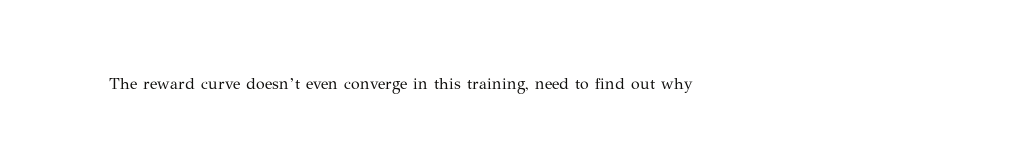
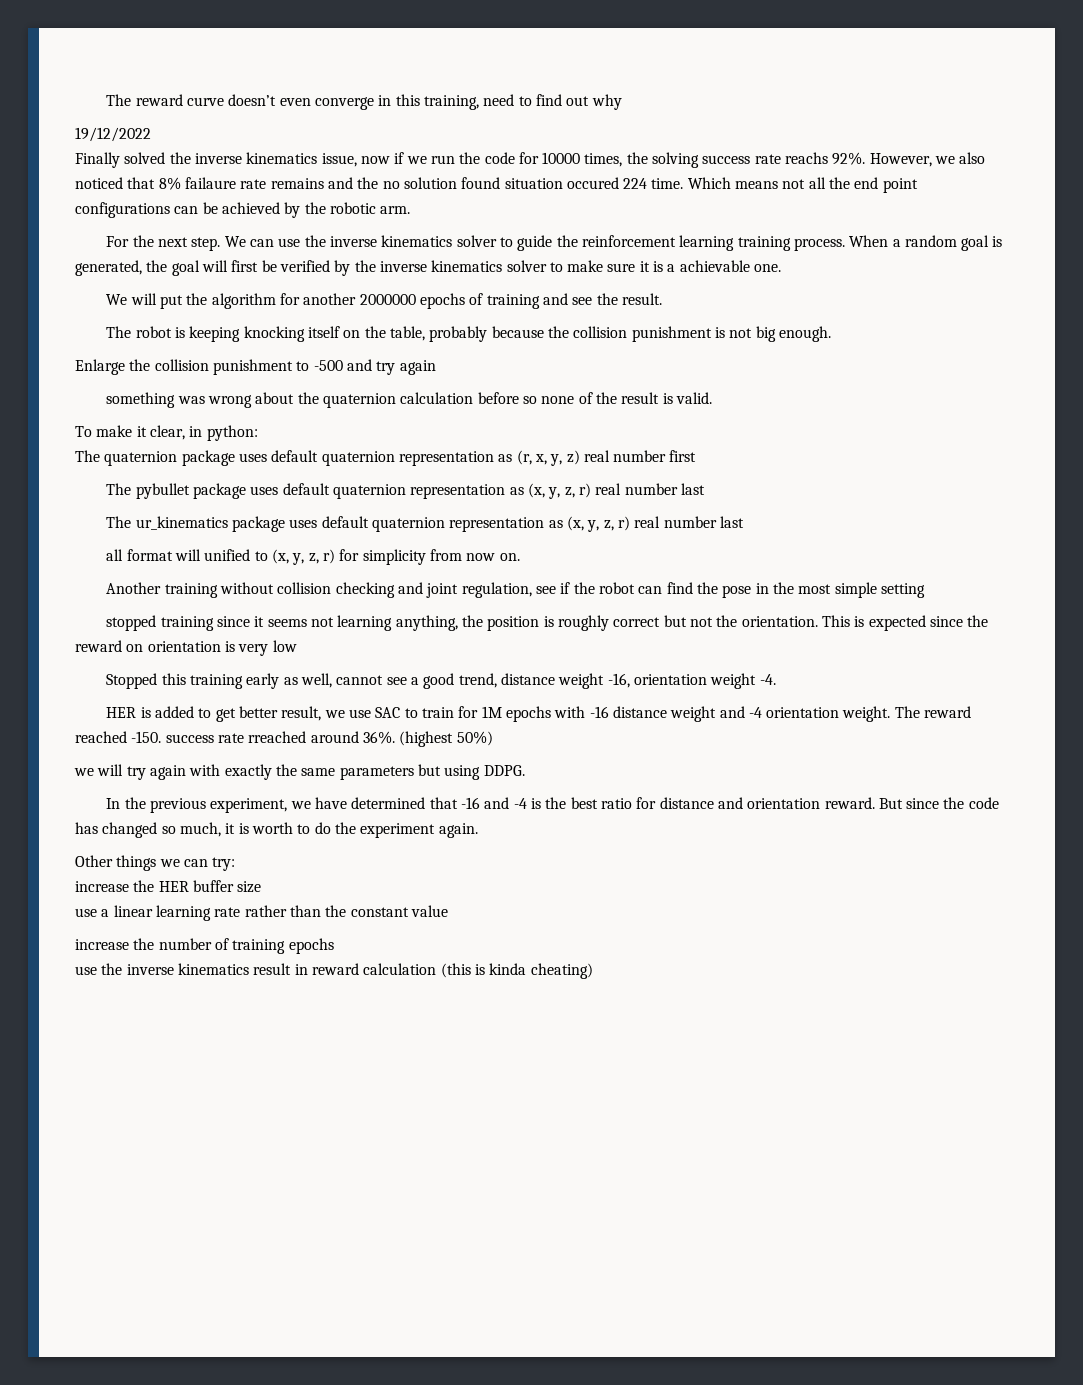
(694, 85) none -> [75,127,151,142] [75,152,986,168] [75,177,918,193] [75,202,411,218] [106,235,1003,251] [75,260,782,276] [106,293,662,309] [106,326,831,342] [75,359,436,375] [106,392,712,408] [75,425,258,441] [75,450,697,466] [106,483,705,499] [106,516,744,532] [106,549,520,565] [106,582,925,598] [106,615,989,631] [75,640,297,656] [106,673,776,689] [106,706,972,722] [75,731,493,747] [74,764,525,780] [106,797,999,813] [75,822,478,838] [75,855,236,871] [75,880,262,893] [75,905,448,921] [75,938,334,954] [75,963,593,979] // 19/12/2022 // Finally solved the inverse kinematics issue, now if we run the code for 10000 times, the solving success rate reachs 92%. However, we also noticed that 8% failaure rate remains and the no solution found situation occured 224 time. Which means not all the end point configurations can be achieved by the robotic arm. // For the next step. We can use the inverse kinematics solver to guide the reinforcement learning training process. When a random goal is generated, the goal will first be verified by the inverse kinematics solver to make sure it is a achievable one. // We will put the algorithm for another 2000000 epochs of training and see the result. // The robot is keeping knocking itself on the table, probably because the collision punishment is not big enough. // Enlarge the collision punishment to -500 and try again // something was wrong about the quaternion calculation before so none of the result is valid. // To make it clear, in python: // The quaternion package uses default quaternion representation as (r, x, y, z) real number first // The pybullet package uses default quaternion representation as (x, y, z, r) real number last // The ur_kinematics package uses default quaternion representation as (x, y, z, r) real number last // all format will unified to (x, y, z, r) for simplicity from now on. // Another training without collision checking and joint regulation, see if the robot can find the pose in the most simple setting // stopped training since it seems not learning anything, the position is roughly correct but not the orientation. This is expected since the reward on orientation is very low // Stopped this training early as well, cannot see a good trend, distance weight -16, orientation weight -4. // HER is added to get better result, we use SAC to train for 1M epochs with -16 distance weight and -4 orientation weight. The reward reached -150. success rate rreached around 36%. (highest 50%) // we will try again with exactly the same parameters but using DDPG. // In the previous experiment, we have determined that -16 and -4 is the best ratio for distance and orientation reward. But since the code has changed so much, it is worth to do the experiment again. // Other things we can try: // increase the HER buffer size // use a linear learning rate rather than the constant value // increase the number of training epochs // use the inverse kinematics result in reward calculation (this is kinda cheating)

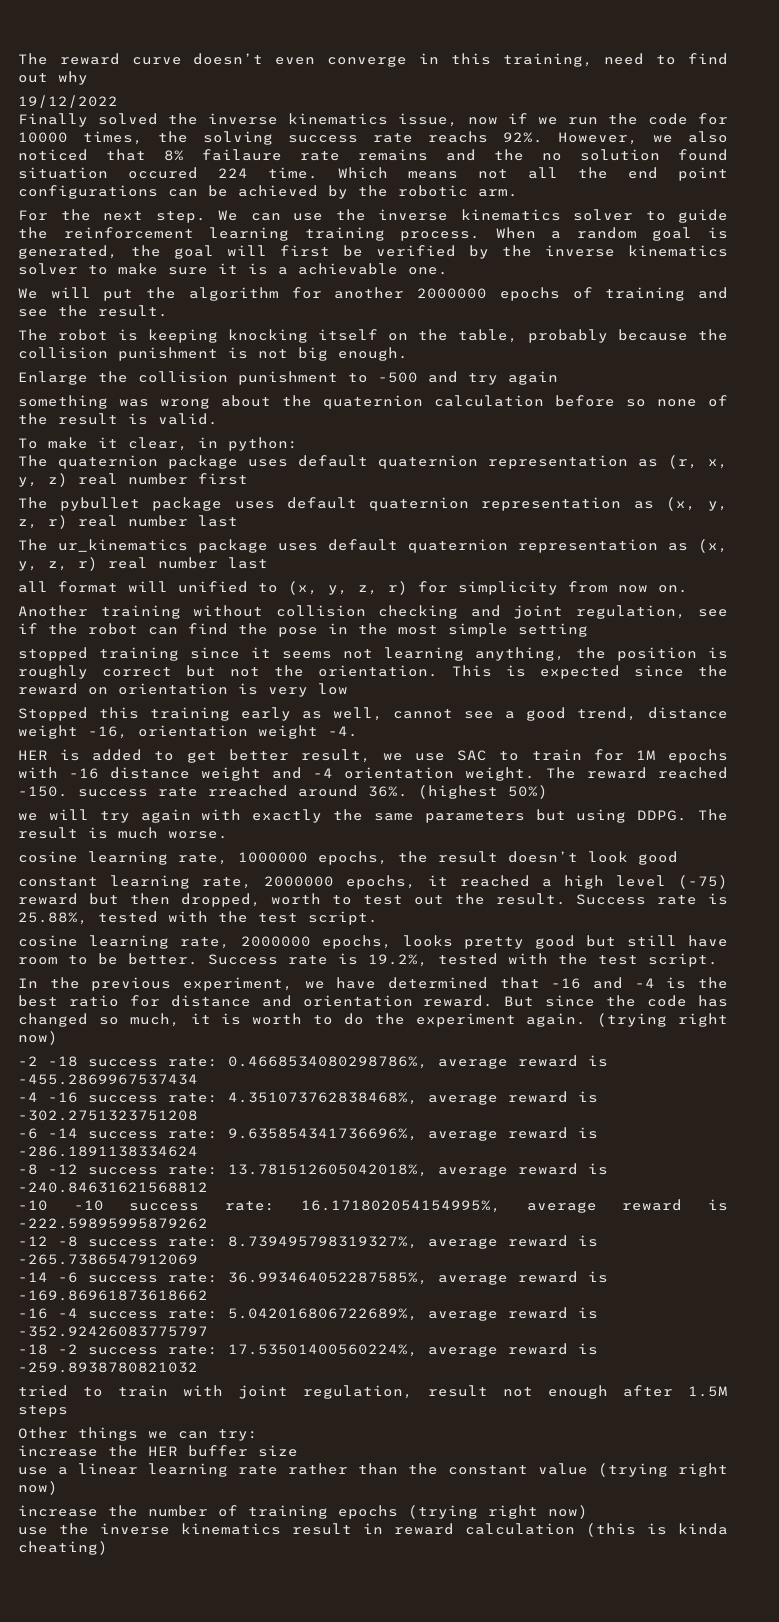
(525, 770) none -> [698,809,729,821] [18,827,228,839] [18,851,678,865] [18,875,728,889] [18,893,729,907] [18,911,378,925] [18,935,728,949] [18,953,718,967] The result is much worse. // cosine learning rate, 1000000 epochs, the result doesn’t look good // constant learning rate, 2000000 epochs, it reached a high level (-75) reward but then dropped, worth to test out the result. Success rate is 25.88%, tested with the test script. // cosine learning rate, 2000000 epochs, looks pretty good but still have room to be better. Success rate is 19.2%, tested with the test script.
(478, 830) none -> [597,1013,728,1027] [18,1031,58,1045] [18,1055,608,1069] [18,1074,198,1085] [18,1091,598,1105] [18,1110,198,1121] [18,1127,598,1141] [18,1146,198,1157] [18,1163,608,1177] [18,1182,208,1193] [18,1199,728,1213] [18,1218,208,1229] [18,1235,598,1249] [18,1254,198,1265] [18,1271,608,1285] [18,1290,208,1301] [18,1307,598,1321] [18,1326,208,1337] [18,1343,598,1357] [18,1362,198,1373] [18,1385,728,1399] [18,1405,68,1417] (trying right now) // -2 -18 success rate: 0.4668534080298786%, average reward is -455.2869967537434 // -4 -16 success rate: 4.351073762838468%, average reward is -302.2751323751208 // -6 -14 success rate: 9.635854341736696%, average reward is -286.1891138334624 // -8 -12 success rate: 13.781512605042018%, average reward is -240.84631621568812 // -10 -10 success rate: 16.171802054154995%, average reward is -222.59895995879262 // -12 -8 success rate: 8.739495798319327%, average reward is -265.7386547912069 // -14 -6 success rate: 36.993464052287585%, average reward is -169.86961873618662 // -16 -4 success rate: 5.042016806722689%, average reward is -352.92426083775797 // -18 -2 success rate: 17.53501400560224%, average reward is -259.8938780821032 // tried to train with joint regulation, result not enough after 1.5M steps
(448, 911) none -> [598,1463,728,1477] [18,1481,58,1495] (trying right now)
(334, 946) none -> [408,1505,588,1519] (trying right now)

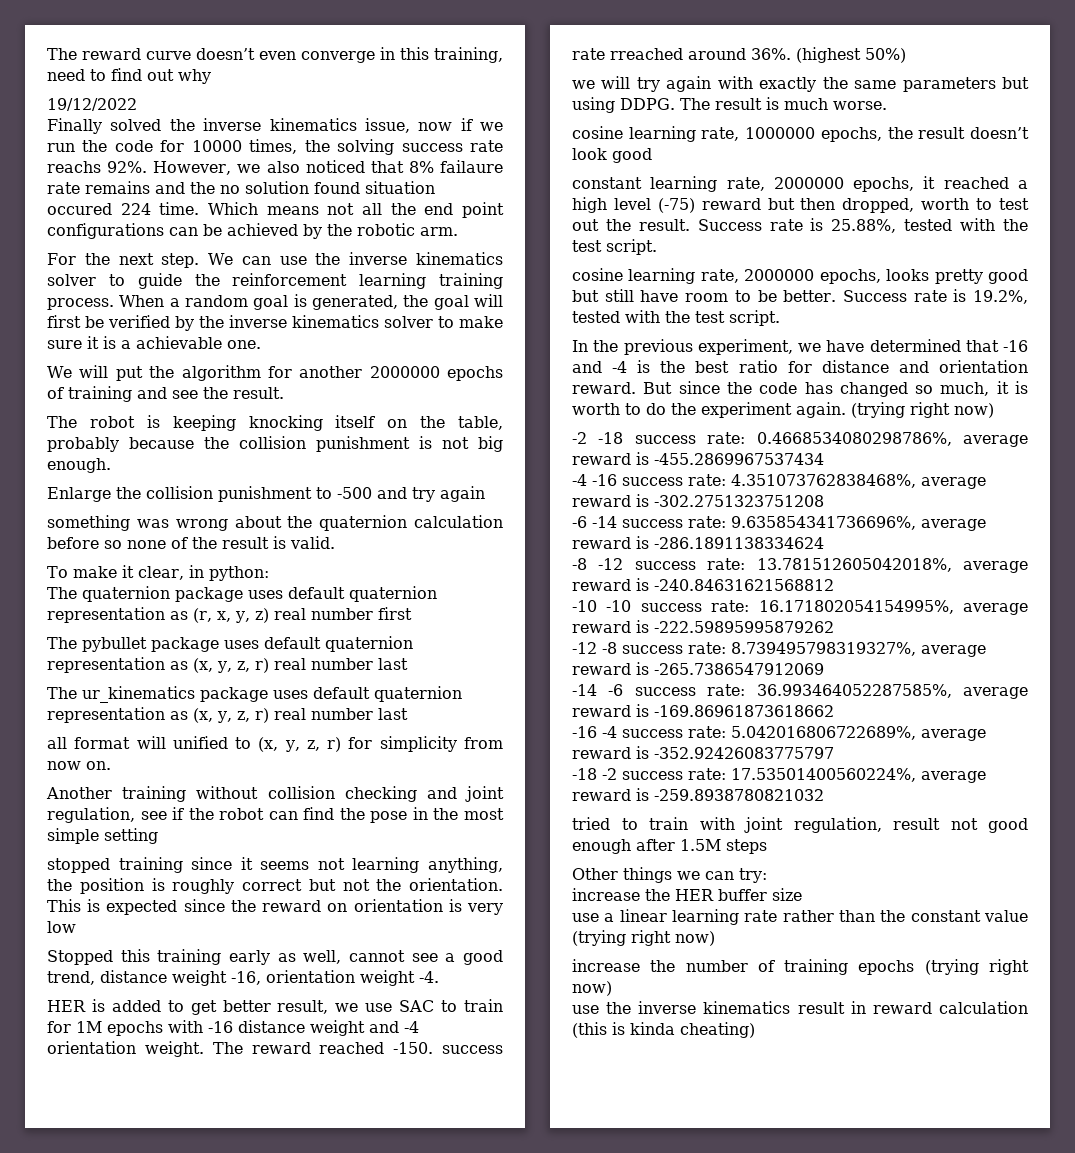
(533, 1392) none -> [988,818,1028,833] good

